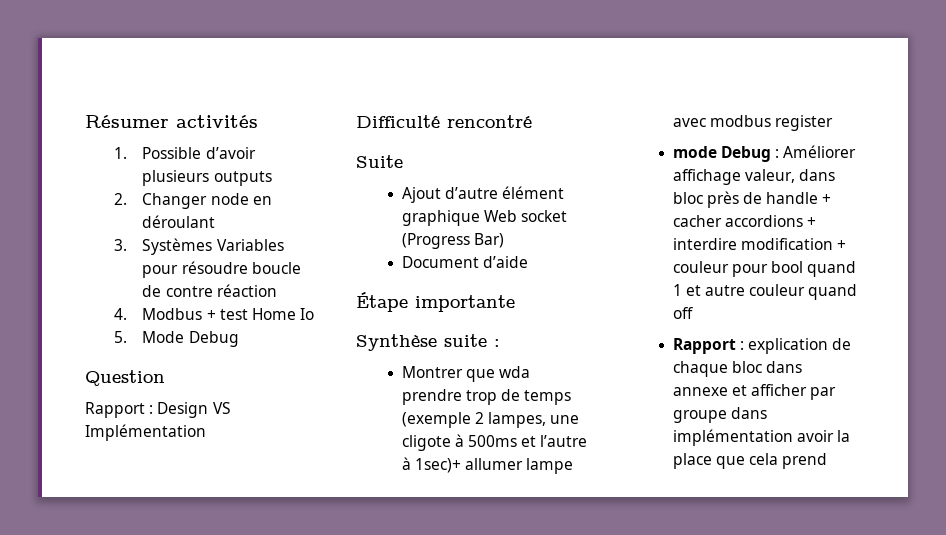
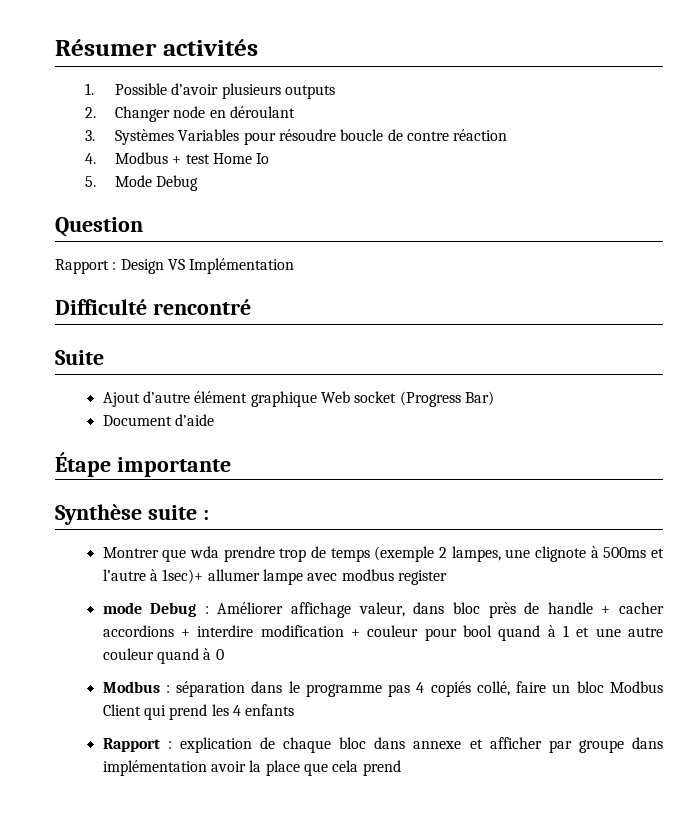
[401,435,451,451] cligote -> [534,546,586,562] clignote
(857, 269) none -> [547,625,556,637] à
(701, 290) none -> [595,628,621,637] une
[672,307,693,319] off -> [203,648,224,660] [102,681,663,697] [102,704,295,720] à 0 // Modbus : séparation dans le programme pas 4 copiés collé, faire un bloc Modbus Client qui prend les 4 enfants

